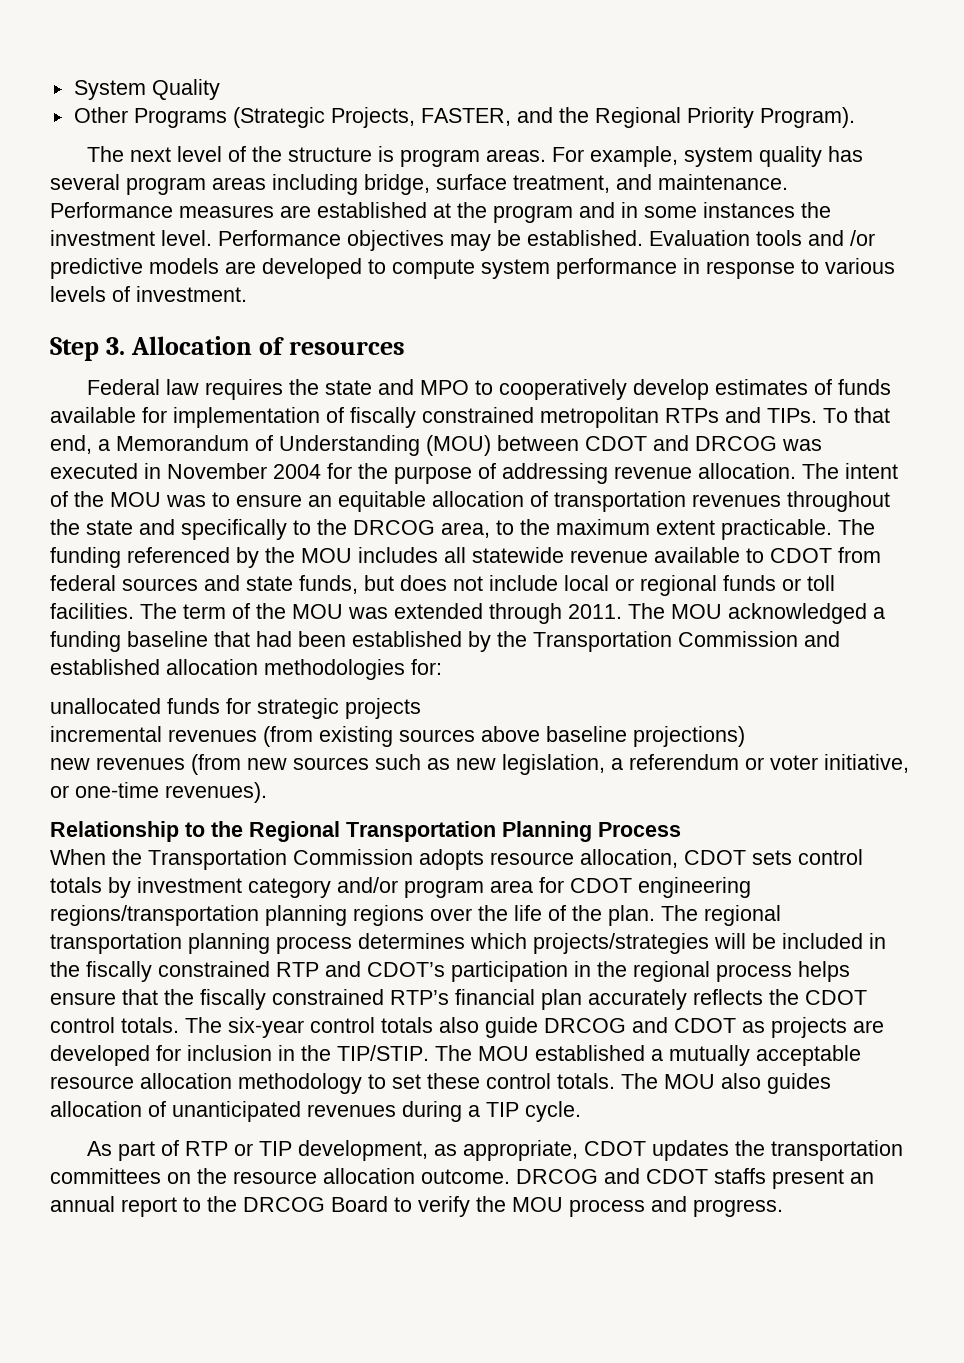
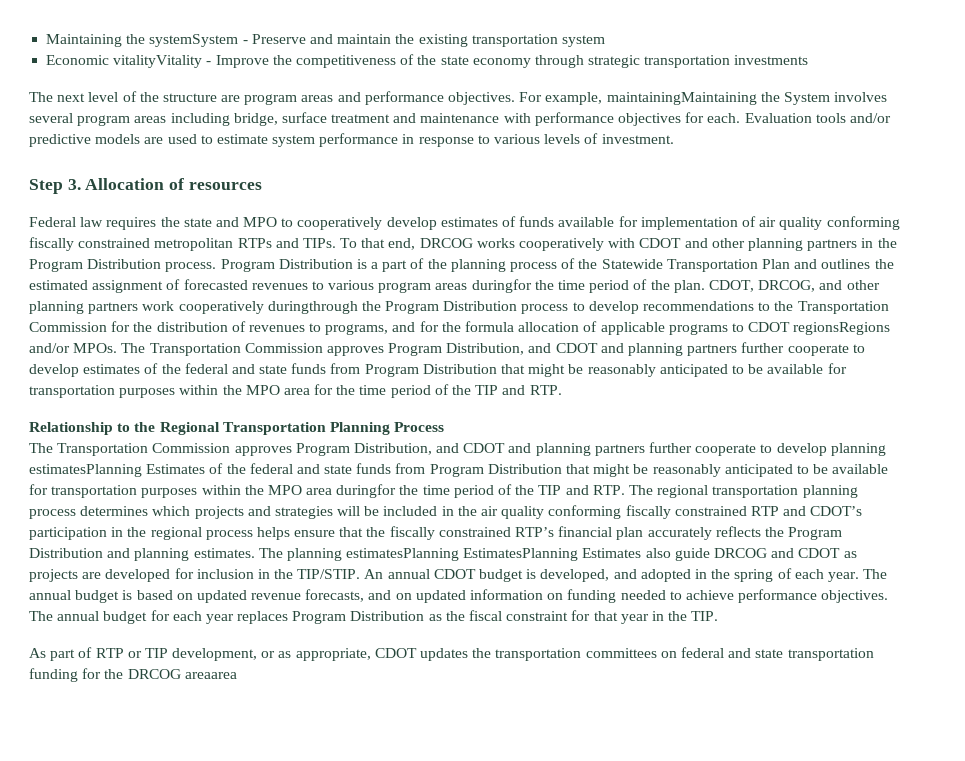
[73,79,220,100] [73,107,855,128] System Quality // Other Programs (Strategic Projects, FASTER, and the Regional Priority Program). -> [46,34,605,47] [46,54,809,68] Maintaining the systemSystem - Preserve and maintain the existing transportation system // Economic vitalityVitality - Improve the competitiveness of the state economy through strategic transportation investments
[378,146,864,167] is program areas. For example, system quality has -> [221,91,888,105] are program areas and performance objectives. For example, maintainingMaintaining the System involves
[513,174,788,193] [50,202,831,223] [50,230,875,251] [50,258,475,279] treatment, and maintenance. Performance measures are established at the program and in some instances the investment level. Performance objectives may be established. Evaluation tools and /or predictive models are developed to compute -> [331,112,891,126] [29,134,268,147] treatment and maintenance with performance objectives for each. Evaluation tools and/or predictive models are used to estimate
(344, 415) none -> [759,216,900,230] air quality conforming
[98,435,822,456] [50,463,898,484] [50,491,890,512] [50,519,875,540] [50,547,881,568] [50,575,835,596] [50,603,885,624] [50,631,840,652] [50,659,442,680] [50,698,421,719] [50,726,745,747] [50,754,909,775] [50,782,267,803] a Memorandum of Understanding (MOU) between CDOT and DRCOG was executed in November 2004 for the purpose of addressing revenue allocation. The intent of the MOU was to ensure an equitable allocation of transportation revenues throughout the state and specifically to the DRCOG area, to the maximum extent practicable. The funding referenced by the MOU includes all statewide revenue available to CDOT from federal sources and state funds, but does not include local or regional funds or toll facilities. The term of the MOU was extended through 2011. The MOU acknowledged a funding baseline that had been established by the Transportation Commission and established allocation methodologies for: // unallocated funds for strategic projects // incremental revenues (from existing sources above baseline projections) // new revenues (from new sources such as new legislation, a referendum or voter initiative, or one-time revenues). -> [419,238,897,251] [29,258,894,272] [29,279,880,293] [29,301,889,314] [29,321,891,335] [29,342,865,356] [29,363,847,377] [29,384,562,398] DRCOG works cooperatively with CDOT and other planning partners in the Program Distribution process. Program Distribution is a part of the planning process of the Statewide Transportation Plan and outlines the estimated assignment of forecasted revenues to various program areas duringfor the time period of the plan. CDOT, DRCOG, and other planning partners work cooperatively duringthrough the Program Distribution process to develop recommendations to the Transportation Commission for the distribution of revenues to programs, and for the formula allocation of applicable programs to CDOT regionsRegions and/or MPOs. The Transportation Commission approves Program Distribution, and CDOT and planning partners further cooperate to develop estimates of the federal and state funds from Program Distribution that might be reasonably anticipated to be available for transportation purposes within the MPO area for the time period of the TIP and RTP.
[50,849,863,870] [50,877,751,898] [50,905,655,926] When the Transportation Commission adopts resource allocation, CDOT sets control totals by investment category and/or program area for CDOT engineering regions/transportation planning regions over the life of the plan. -> [29,442,886,456] [29,463,889,477] [29,484,625,498] The Transportation Commission approves Program Distribution, and CDOT and planning partners further cooperate to develop planning estimatesPlanning Estimates of the federal and state funds from Program Distribution that might be reasonably anticipated to be available for transportation purposes within the MPO area duringfor the time period of the TIP and RTP.
[533,933,709,954] projects/strategies -> [194,506,333,519] projects and strategies
(80, 969) none -> [481,505,622,519] air quality conforming
[805,990,867,1005] [50,1017,433,1038] CDOT control totals. The six-year control totals -> [788,527,843,540] [29,548,642,561] Program Distribution and planning estimates. The planning estimatesPlanning EstimatesPlanning Estimates
[435,1045,861,1066] [50,1073,831,1094] [50,1101,581,1122] The MOU established a mutually acceptable resource allocation methodology to set these control totals. The MOU also guides allocation of unanticipated revenues during a TIP cycle. -> [364,568,888,582] [29,589,889,603] [29,610,719,624] An annual CDOT budget is developed, and adopted in the spring of each year. The annual budget is based on updated revenue forecasts, and on updated information on funding needed to achieve performance objectives. The annual budget for each year replaces Program Distribution as the fiscal constraint for that year in the TIP.
(429, 1150) none -> [261,651,276,658] or
[197,1168,874,1189] [50,1196,783,1217] the resource allocation outcome. DRCOG and CDOT staffs present an annual report to the DRCOG Board to verify the MOU process and progress. -> [680,647,874,661] [29,668,237,682] federal and state transportation funding for the DRCOG areaarea

